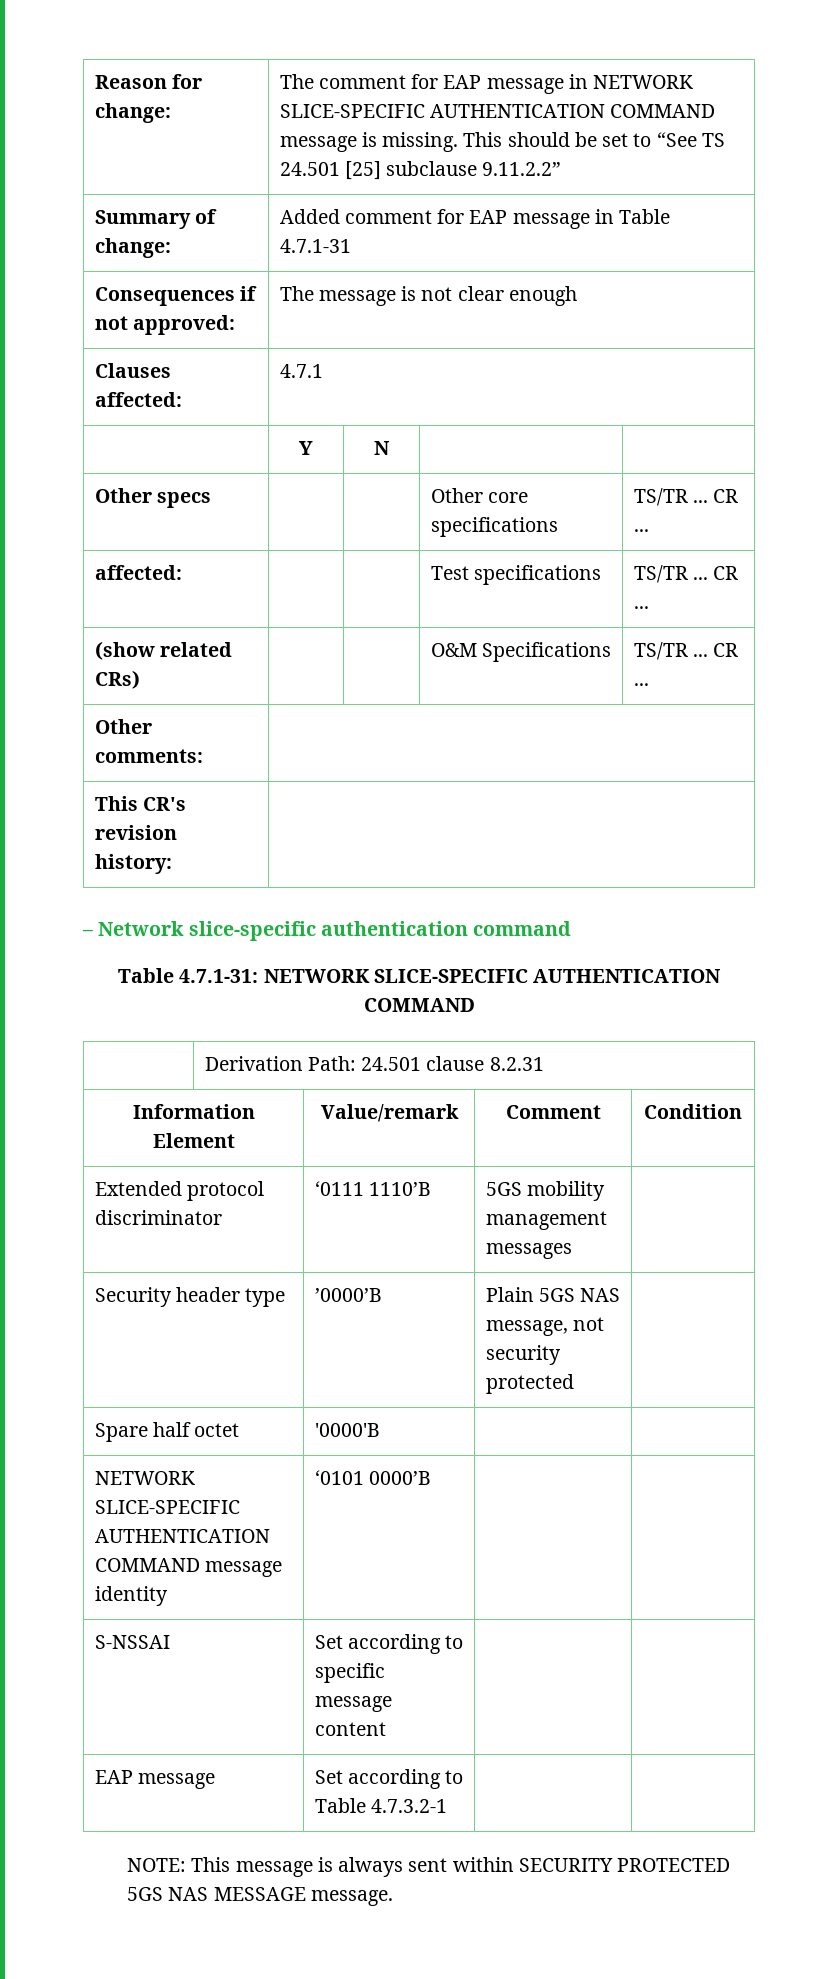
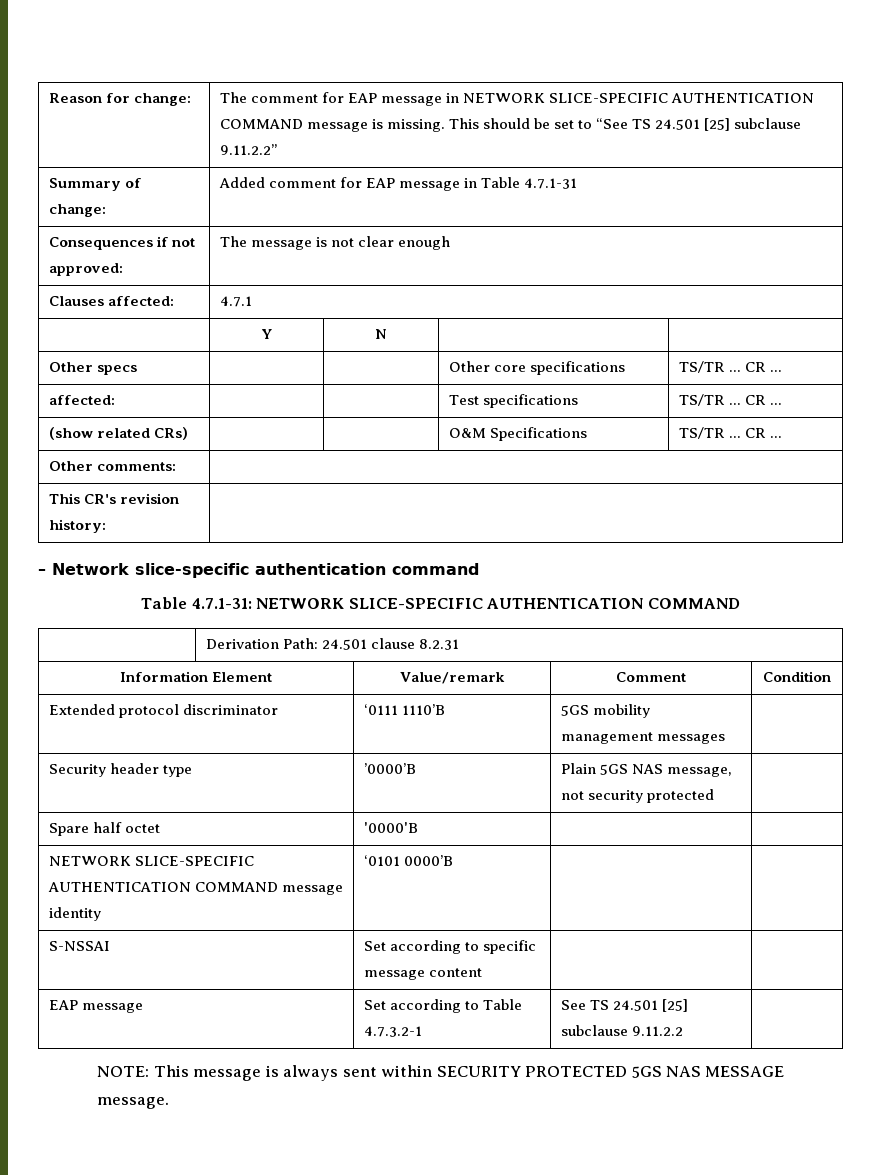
(447, 1806) none -> [560,999,688,1012] [560,1025,683,1036] See TS 24.501 [25] subclause 9.11.2.2

